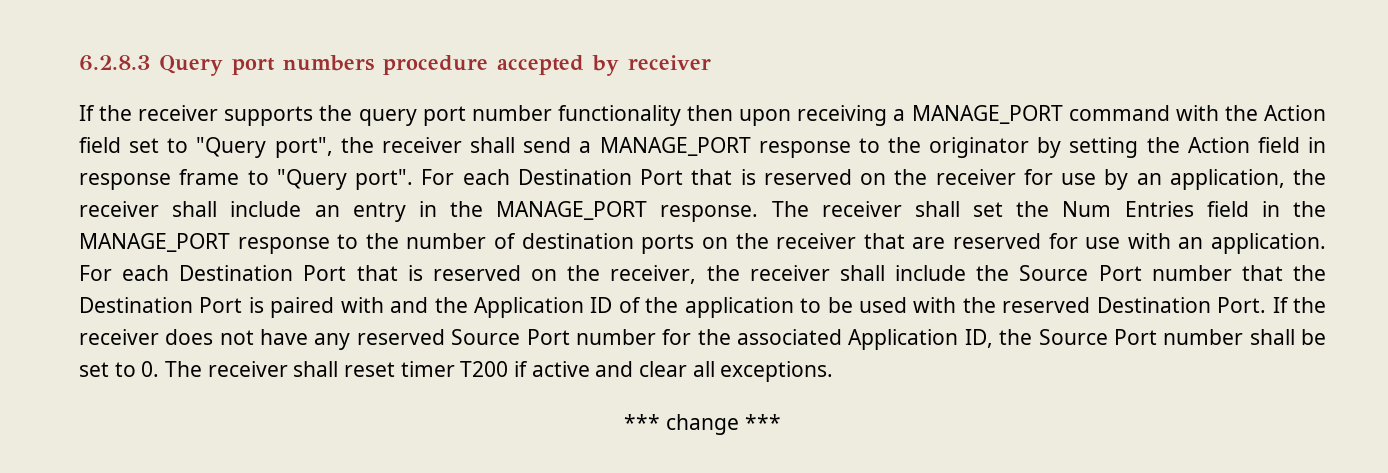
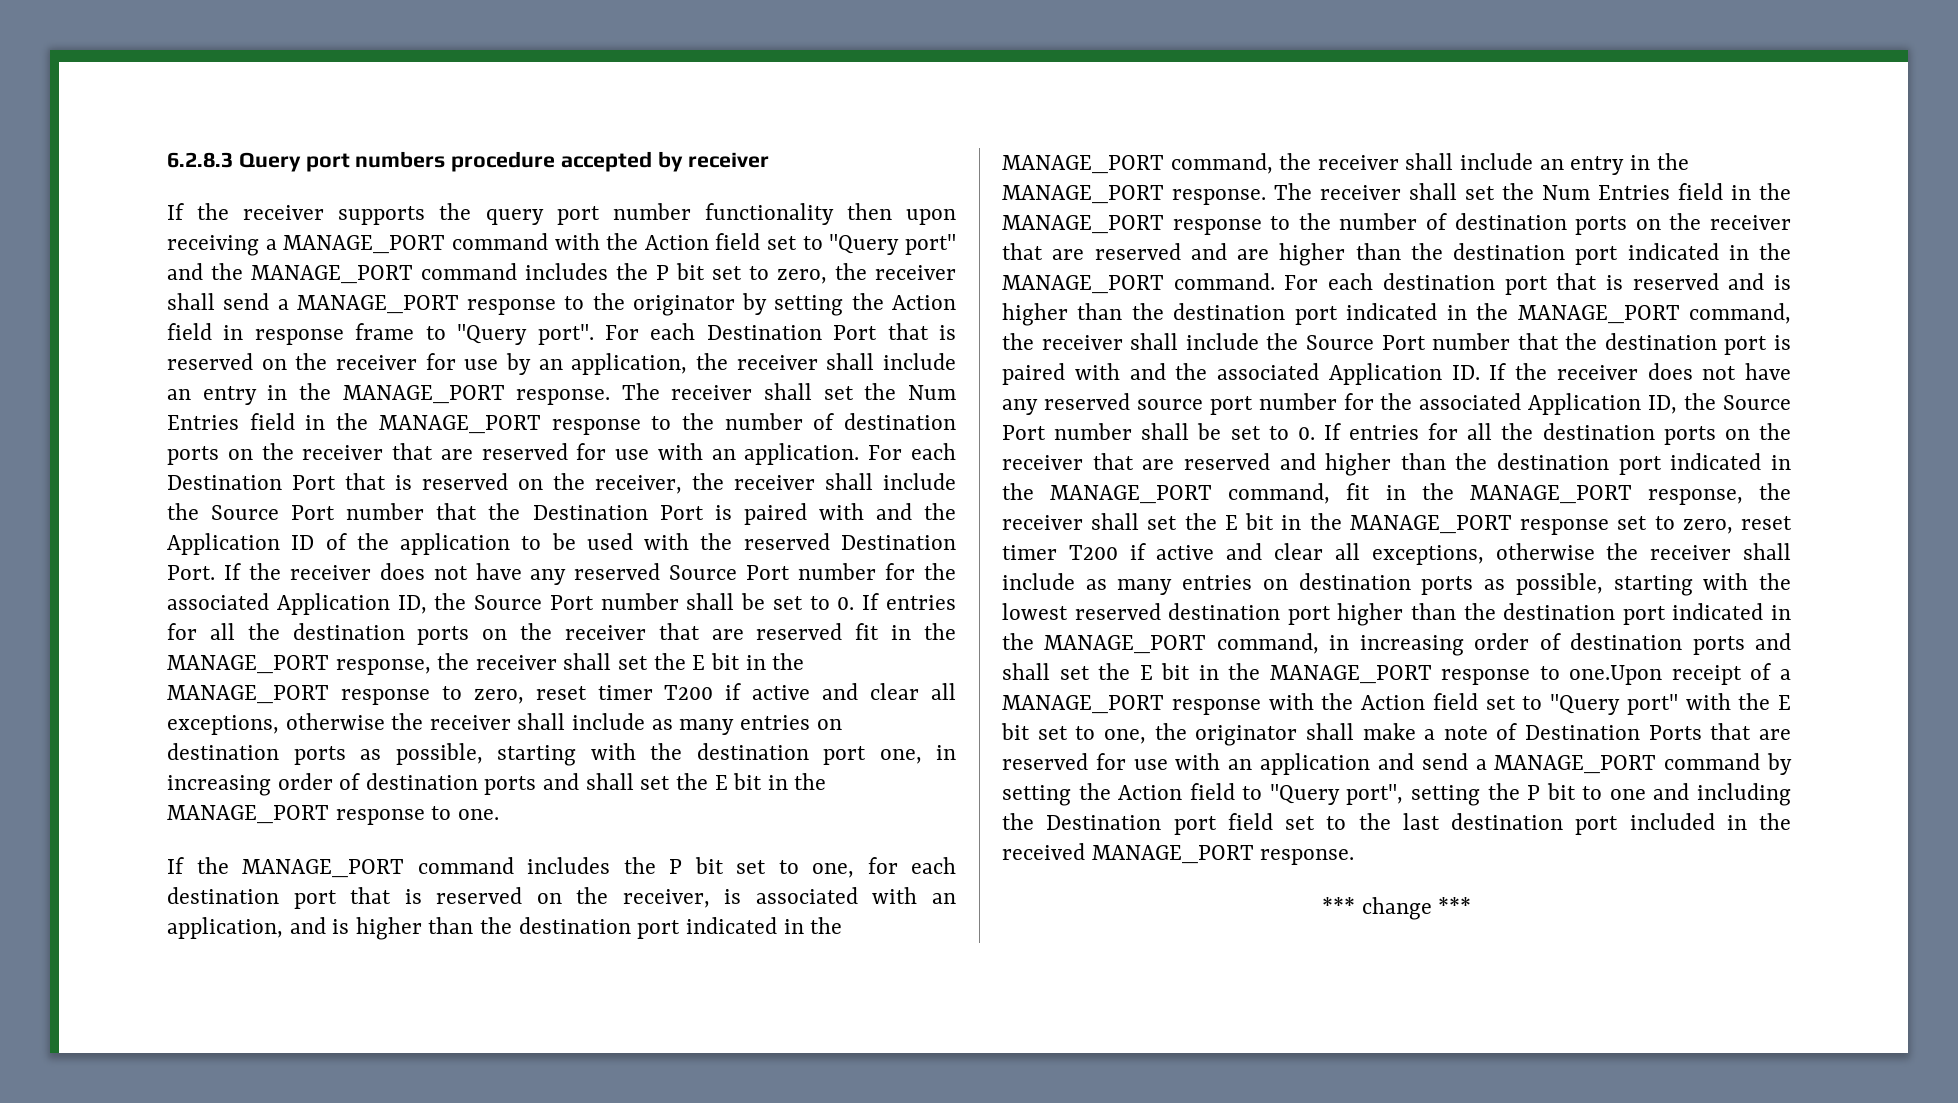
[274,137,333,158] port", -> [904,234,956,255] [167,263,827,284] port" and the MANAGE_PORT command includes the P bit set to zero,
[165,361,834,382] The receiver shall reset timer T200 if active and clear all exceptions. -> [862,593,956,610] [167,623,956,645] [167,653,805,675] [167,683,956,705] [167,713,842,735] [167,743,956,766] [167,773,827,796] [167,805,499,825] [167,857,956,878] [167,887,956,909] [167,917,843,940] [1002,153,1689,175] [1002,183,1791,205] [1002,213,1792,235] [1002,243,1791,266] [1002,273,1792,295] [1002,303,1791,326] [1002,333,1791,355] [1002,363,1791,385] [1002,393,1791,415] [1002,423,1791,445] [1002,453,1791,476] [1002,483,1791,505] [1002,513,1793,535] [1002,543,1791,565] [1002,573,1791,596] [1002,603,1792,626] [1002,633,1791,656] [1002,663,1791,685] [1002,693,1791,715] [1001,723,1791,746] [1002,753,1792,775] [1002,783,1791,806] [1002,813,1791,835] [1002,843,1355,865] If entries for all the destination ports on the receiver that are reserved fit in the MANAGE_PORT response, the receiver shall set the E bit in the MANAGE_PORT response to zero, reset timer T200 if active and clear all exceptions, otherwise the receiver shall include as many entries on destination ports as possible, starting with the destination port one, in increasing order of destination ports and shall set the E bit in the MANAGE_PORT response to one. // If the MANAGE_PORT command includes the P bit set to one, for each destination port that is reserved on the receiver, is associated with an application, and is higher than the destination port indicated in the MANAGE_PORT command, the receiver shall include an entry in the MANAGE_PORT response. The receiver shall set the Num Entries field in the MANAGE_PORT response to the number of destination ports on the receiver that are reserved and are higher than the destination port indicated in the MANAGE_PORT command. For each destination port that is reserved and is higher than the destination port indicated in the MANAGE_PORT command, the receiver shall include the Source Port number that the destination port is paired with and the associated Application ID. If the receiver does not have any reserved source port number for the associated Application ID, the Source Port number shall be set to 0. If entries for all the destination ports on the receiver that are reserved and higher than the destination port indicated in the MANAGE_PORT command, fit in the MANAGE_PORT response, the receiver shall set the E bit in the MANAGE_PORT response set to zero, reset timer T200 if active and clear all exceptions, otherwise the receiver shall include as many entries on destination ports as possible, starting with the lowest reserved destination port higher than the destination port indicated in the MANAGE_PORT command, in increasing order of destination ports and shall set the E bit in the MANAGE_PORT response to one.Upon receipt of a MANAGE_PORT response with the Action field set to "Query port" with the E bit set to one, the originator shall make a note of Destination Ports that are reserved for use with an application and send a MANAGE_PORT command by setting the Action field to "Query port", setting the P bit to one and including the Destination port field set to the last destination port included in the received MANAGE_PORT response.

